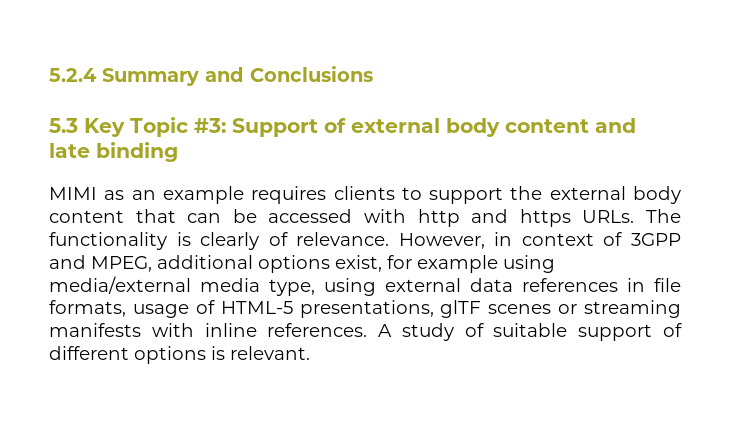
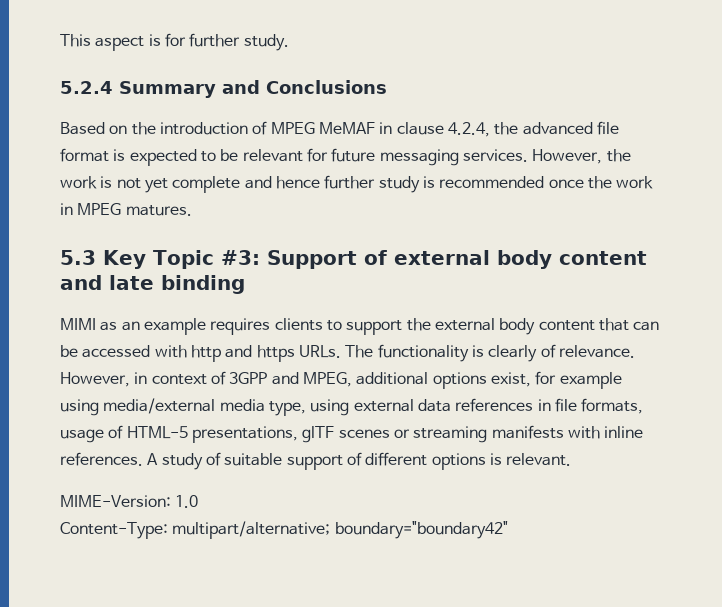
[49,66,373,86] 5.2.4 Summary and Conclusions -> [60,33,289,51] [60,80,387,98] [60,121,619,137] [60,148,631,166] [60,175,654,193] [60,203,192,216] This aspect is for further study. // 5.2.4 Summary and Conclusions // Based on the introduction of MPEG MeMAF in clause 4.2.4, the advanced file format is expected to be relevant for future messaging services. However, the work is not yet complete and hence further study is recommended once the work in MPEG matures.
(310, 353) none -> [60,495,199,508] [60,521,508,539] // MIME-Version: 1.0 // Content-Type: multipart/alternative; boundary="boundary42"

